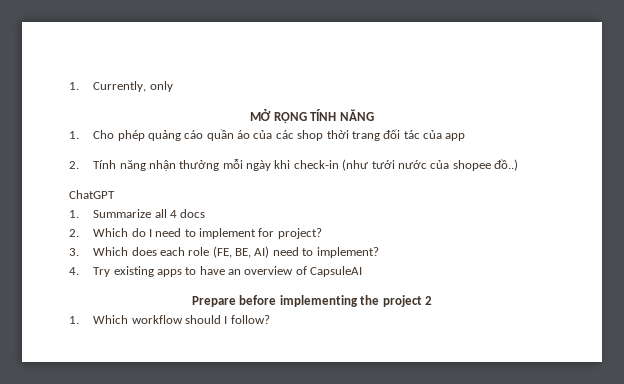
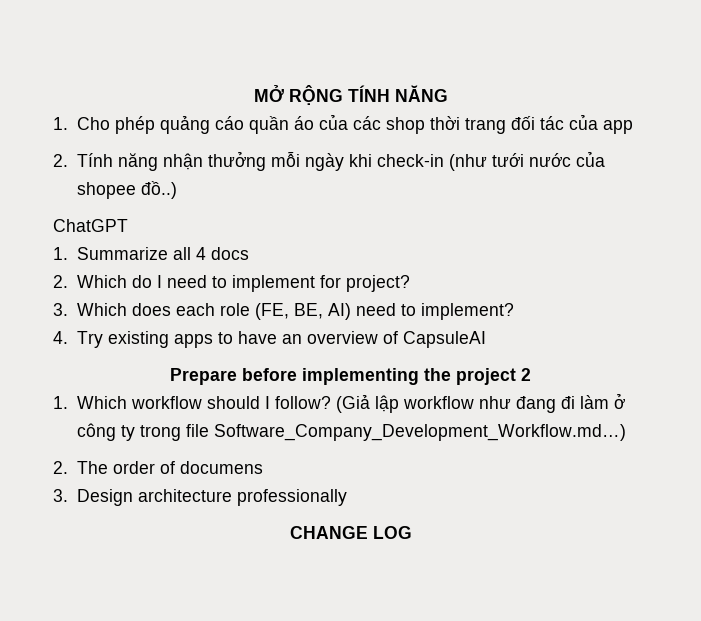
[69,81,173,92] 1. Currently, only // -> (253, 93) none
(270, 319) none -> [335,393,625,413] [76,423,626,441] [53,461,263,474] [53,489,347,506] [289,526,412,539] (Giả lập workflow như đang đi làm ở công ty trong file Software_Company_Development_Workflow.md…) // 2. The order of documens // 3. Design architecture professionally // CHANGE LOG

